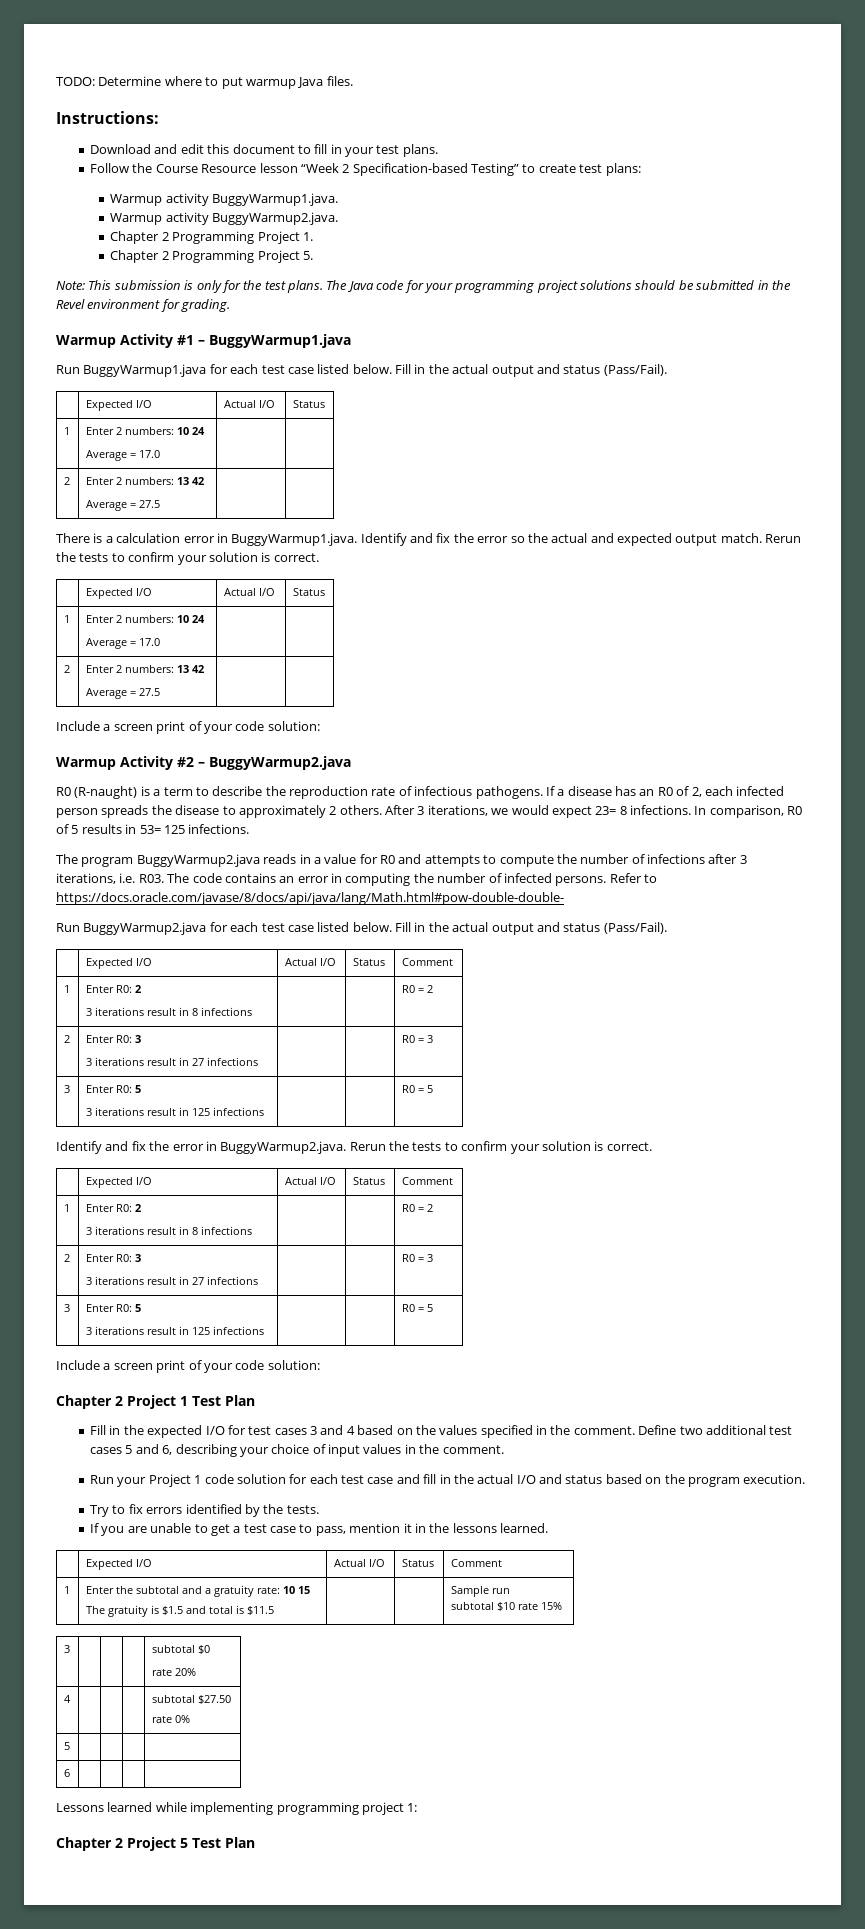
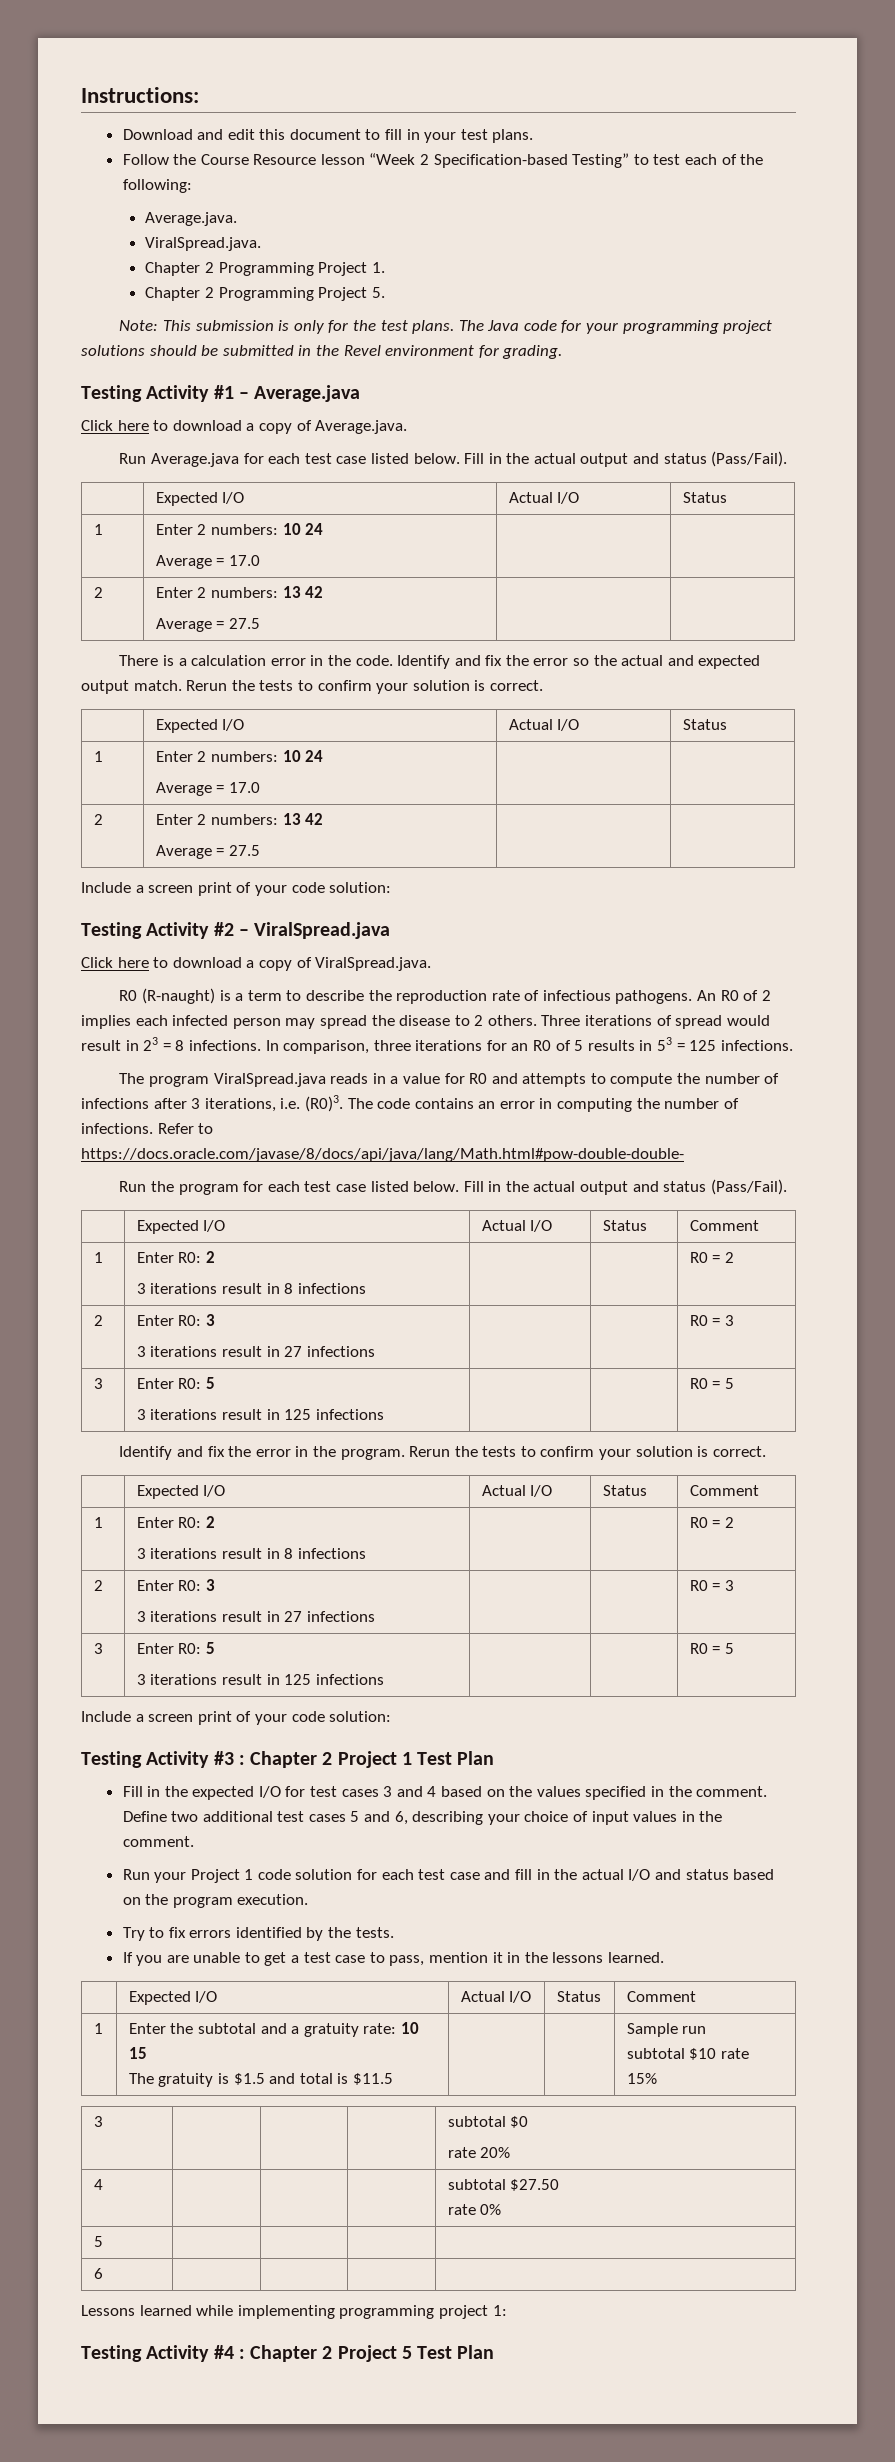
[56,76,353,89] TODO: Determine where to put warmup Java files. // -> (81, 95) none
[538,163,641,176] [110,193,339,206] [110,212,339,225] create test plans: // Warmup activity BuggyWarmup1.java. // Warmup activity BuggyWarmup2.java. -> [653,154,764,165] [122,179,192,193] [145,212,238,226] [145,237,262,251] test each of the following: // Average.java. // ViralSpread.java.
[56,335,116,348] Warmup -> [81,385,142,402] Testing
[209,334,351,348] [56,364,207,377] BuggyWarmup1.java // Run BuggyWarmup1.java -> [254,385,361,402] [81,420,408,434] [119,453,239,467] Average.java // Click here to download a copy of Average.java. // Run Average.java
[231,533,358,546] BuggyWarmup1.java. -> [327,655,393,666] the code.
[56,757,116,770] Warmup -> [81,922,142,939] Testing
[209,756,351,770] BuggyWarmup2.java -> [254,922,391,939] [81,957,432,971] ViralSpread.java // Click here to download a copy of ViralSpread.java.
[545,786,702,797] If a disease has an R0 of 2, -> [697,990,771,1001] [81,1015,131,1029] An R0 of 2 implies
[101,805,149,818] spreads -> [285,1015,367,1029] may spread
[238,805,326,818] approximately -> (470, 1020) none
[385,805,784,818] After 3 iterations, we would expect 23= 8 infections. In comparison, -> [541,1015,770,1029] [81,1037,529,1054] Three iterations of spread would result in 23 = 8 infections. In comparison, three iterations for an
[139,825,161,834] 53= -> [657,1037,685,1051] 53 =
[136,854,260,867] BuggyWarmup2.java -> [213,1073,326,1087] ViralSpread.java
[138,874,164,883] R03. -> [304,1095,343,1112] (R0)3.
[503,873,607,886] infected persons. -> [81,1123,153,1134] infections.
[83,922,207,935] BuggyWarmup2.java -> [150,1181,239,1195] the program
[220,1141,347,1154] BuggyWarmup2.java. -> [312,1446,405,1460] the program.
(320, 1365) none -> [81,1751,245,1768] Testing Activity #3 :
(418, 1807) none -> [81,2345,245,2362] Testing Activity #4 :

